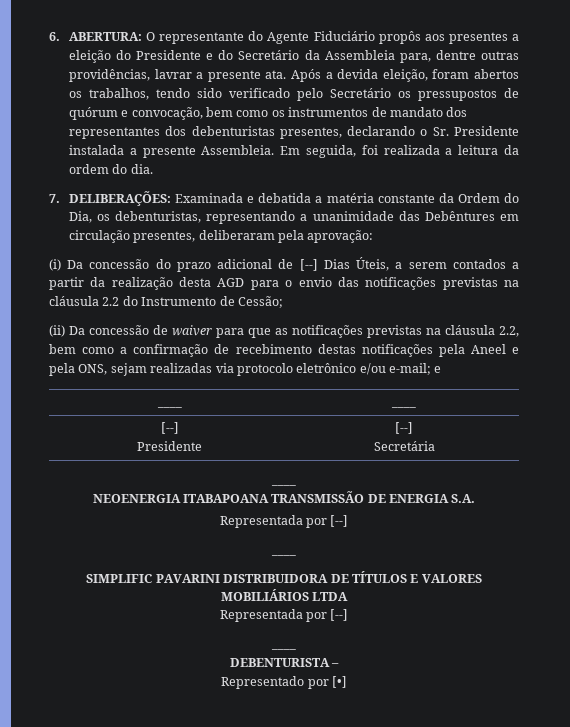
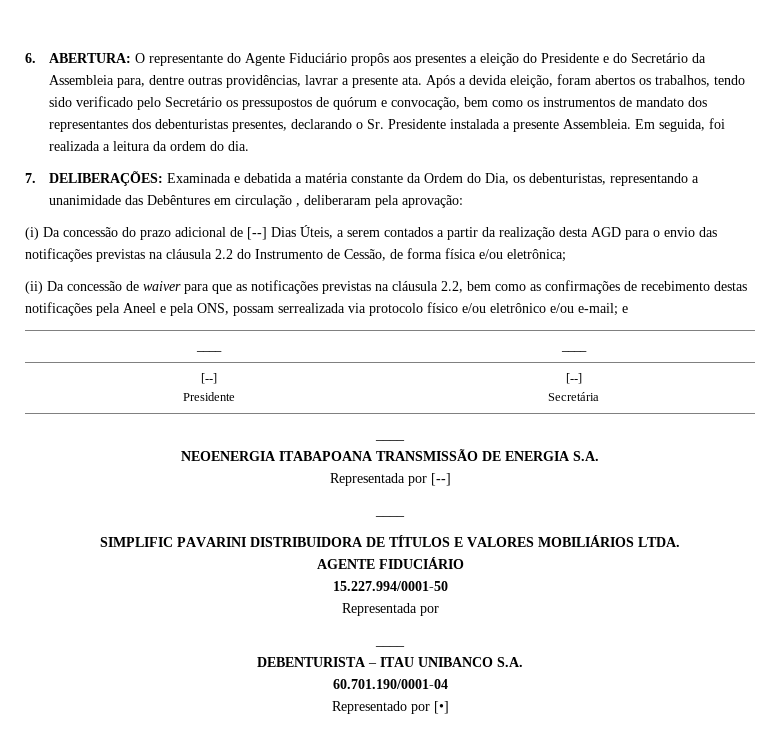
[133,231,196,243] presentes, -> [296,203,301,207] ,
[237,296,283,308] Cessão; -> [344,248,566,262] Cessão, de forma física e/ou eletrônica;
[120,344,209,357] a confirmação -> [530,280,620,294] as confirmações
[110,363,293,376] sejam realizadas via protocolo -> [233,302,486,316] possam serrealizada via protocolo físico e/ou
[312,592,349,601] [219,609,349,622] LTDA // Representada por [--] -> [638,537,680,547] [316,557,464,569] [332,581,448,591] [341,603,439,616] LTDA. // AGENTE FIDUCIÁRIO // 15.227.994/0001-50 // Representada por
(340, 665) none -> [380,657,523,667] [332,679,448,689] ITAU UNIBANCO S.A. // 60.701.190/0001-04

